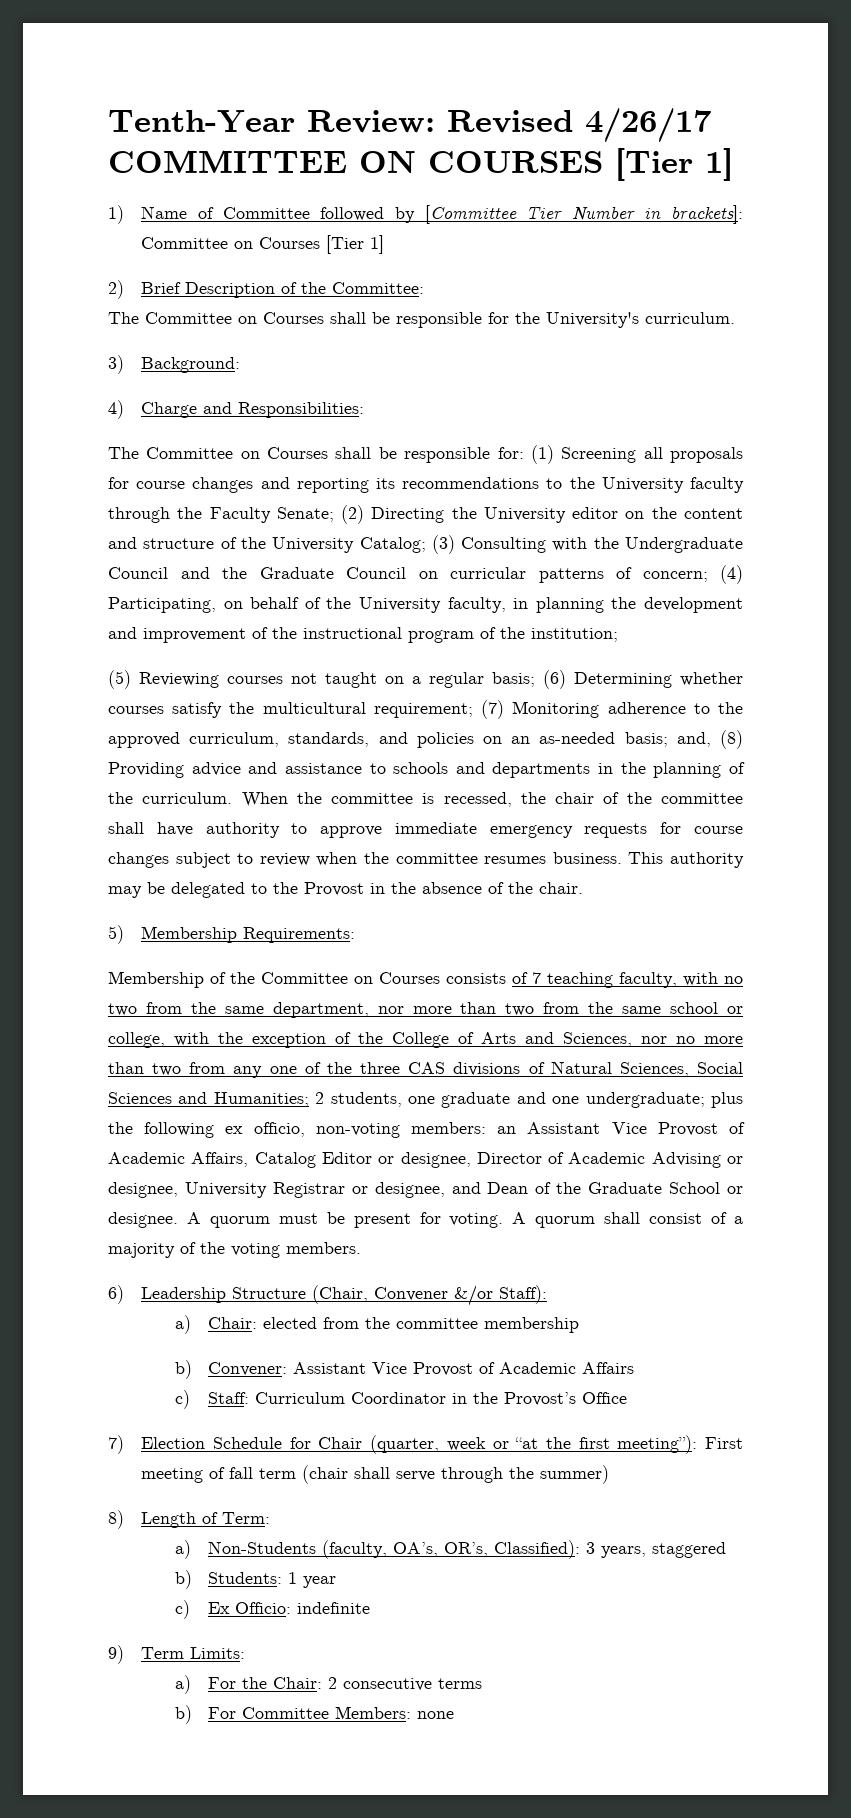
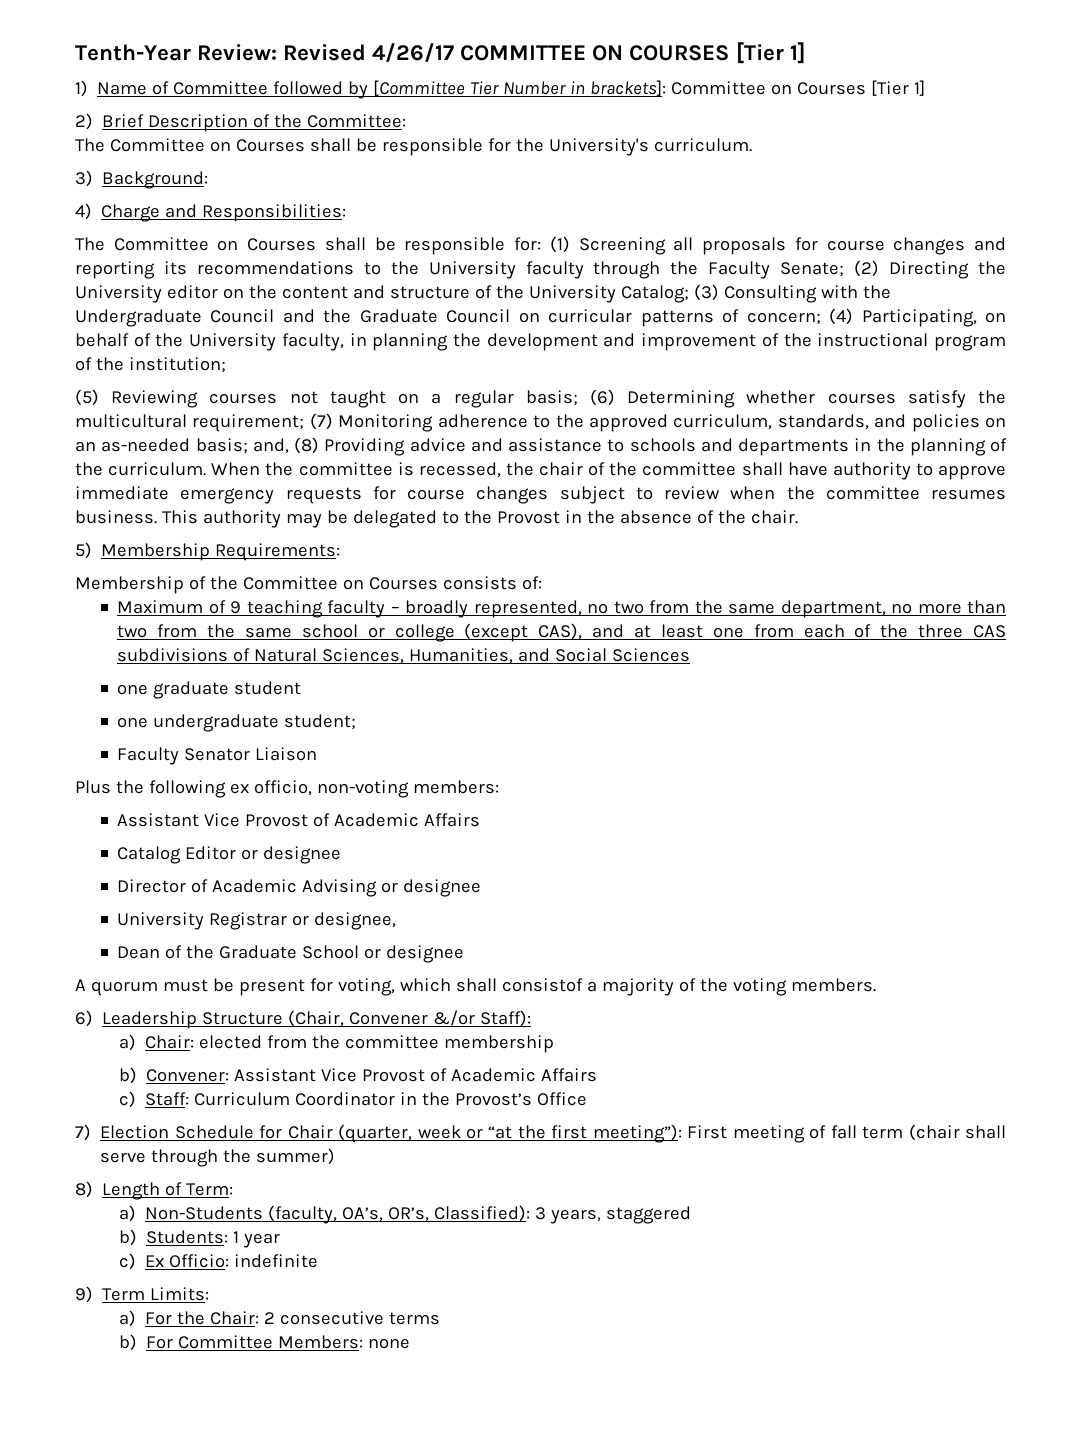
[512,972,718,988] of 7 teaching faculty, with -> [521,576,542,590] [117,600,582,618] of: // Maximum of 9 teaching faculty – broadly represented,
[377,1006,404,1014] nor -> [891,603,913,614] no
[108,1032,743,1048] [108,1062,297,1078] college, with the exception of the College of Arts and Sciences, nor no more than two from any one -> [394,623,845,642] college (except CAS), and at least one from each
[453,1062,521,1076] divisions -> [117,648,229,662] subdivisions
(689, 1069) none -> [409,648,551,664] Humanities, and
[178,1092,743,1108] and Humanities; 2 students, one graduate and one undergraduate; plus -> [117,681,302,699] [117,714,357,732] [117,747,318,765] [75,780,111,794] // one graduate student // one undergraduate student; // Faculty Senator Liaison // Plus
[497,1122,745,1136] [108,1152,249,1167] an Assistant Vice Provost of Academic Affairs, -> [117,813,481,827] // Assistant Vice Provost of Academic Affairs //
[400,1152,471,1168] designee, -> [263,846,342,864] designee //
[108,1182,178,1198] designee, -> [403,879,482,897] designee //
[451,1182,481,1194] and -> (397, 921) //
[108,1212,178,1228] designee. -> [386,945,465,963] designee //
[449,1212,728,1228] voting. A quorum shall consist of -> [337,978,583,996] voting, which shall consistof

